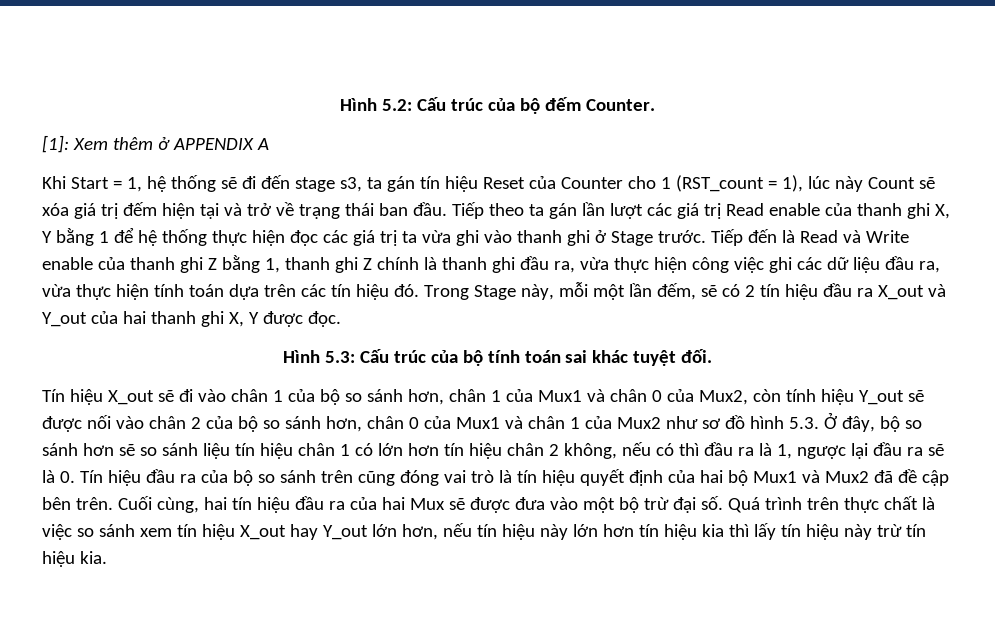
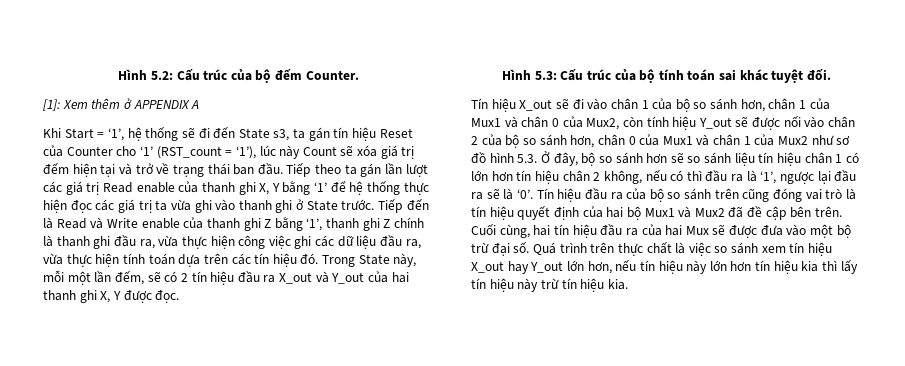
[126,177,142,192] 1, -> [107,128,124,141] ‘1’,
[294,177,335,192] stage -> [238,128,270,139] State
[660,177,671,189] 1 -> [139,146,153,156] ‘1’
[781,175,803,192] 1), -> [235,146,256,159] ‘1’),
[98,231,109,243] 1 -> [314,182,328,192] ‘1’
[610,231,653,246] Stage -> [306,200,338,211] State
[264,258,280,273] 1, -> [306,218,323,231] ‘1’,
[473,285,516,300] Stage -> [358,254,390,265] State
[776,444,792,459] 1, -> [760,171,777,184] ‘1’,
[59,471,75,483] 0. -> [516,189,533,199] ‘0’.

